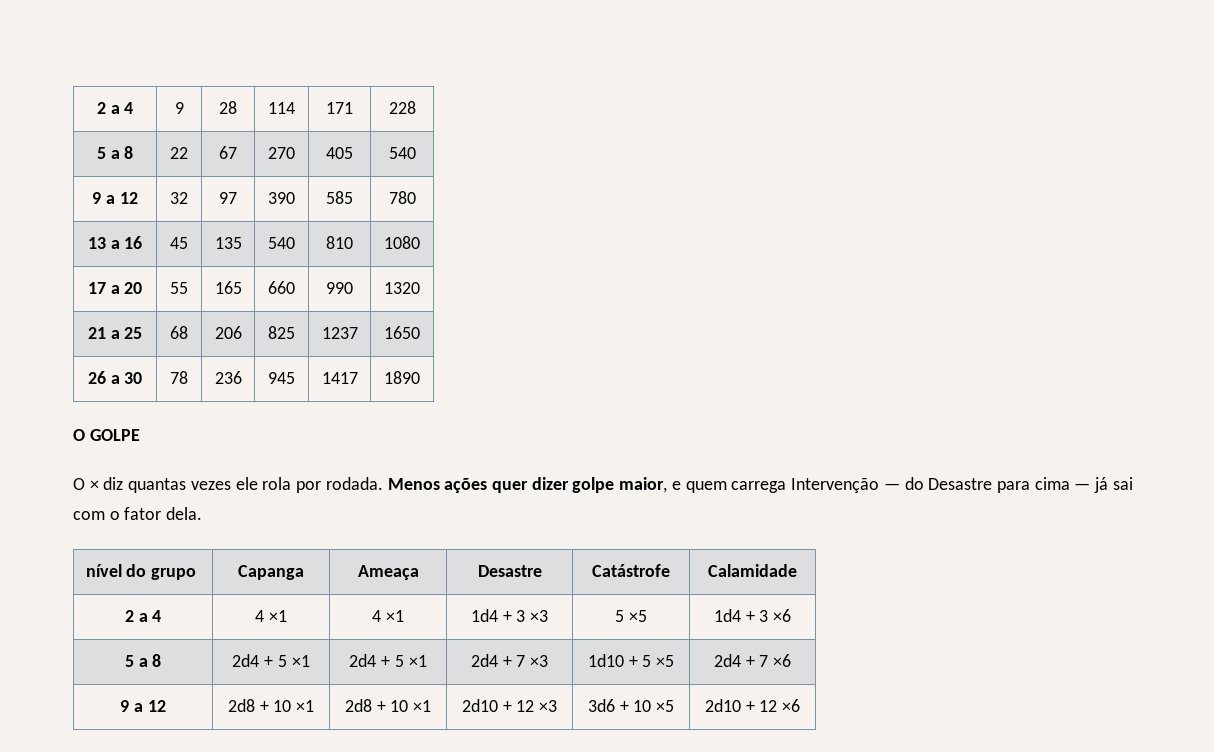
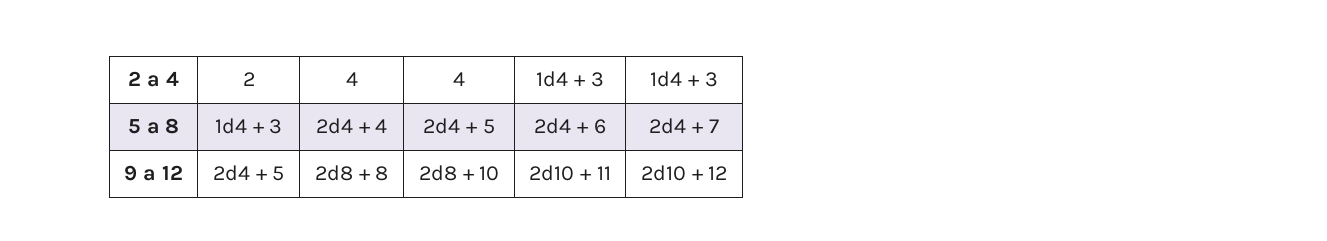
[96,102,134,114] [174,102,184,114] [219,101,237,114] [268,102,295,114] [326,102,353,114] [388,101,416,114] [96,146,134,159] [170,147,188,159] [219,146,237,159] [268,147,295,159] [326,147,353,159] [388,147,416,159] [92,192,138,204] [170,192,188,204] [219,192,237,204] [268,192,295,204] [326,191,353,204] [388,191,416,204] [87,236,143,249] [170,237,188,249] [214,237,242,249] [268,237,295,249] [326,236,353,249] [384,236,420,249] [87,282,143,294] [170,282,188,294] [214,281,242,294] [268,281,295,294] [326,282,353,294] [384,282,420,294] [87,327,143,339] [170,326,188,339] [214,326,242,339] [268,326,295,339] [321,327,358,339] [384,326,420,339] [87,371,143,384] [170,371,188,384] [214,371,242,384] [268,372,295,384] [321,372,358,384] [384,371,420,384] [73,429,140,441] [73,477,1133,493] [73,507,203,520] [85,564,197,580] [238,565,304,580] [357,565,419,580] [477,565,542,577] [592,564,670,577] [708,564,797,577] [124,610,162,622] [255,610,287,622] [372,610,404,622] [470,609,549,622] [615,610,647,622] [713,609,792,622] [124,654,162,667] [232,654,310,667] [349,654,427,667] [470,654,549,667] [587,654,675,667] [713,654,792,667] [120,700,166,712] [227,699,315,712] [344,699,432,712] [461,699,558,712] [587,699,675,712] [704,699,801,712] 2 a 4 | 9 | 28 | 114 | 171 | 228 // 5 a 8 | 22 | 67 | 270 | 405 | 540 // 9 a 12 | 32 | 97 | 390 | 585 | 780 // 13 a 16 | 45 | 135 | 540 | 810 | 1080 // 17 a 20 | 55 | 165 | 660 | 990 | 1320 // 21 a 25 | 68 | 206 | 825 | 1237 | 1650 // 26 a 30 | 78 | 236 | 945 | 1417 | 1890 // O GOLPE // O × diz quantas vezes ele rola por rodada. Menos ações quer dizer golpe maior, e quem carrega Intervenção — do Desastre para cima — já sai com o fator dela. // nível do grupo | Capanga | Ameaça | Desastre | Catástrofe | Calamidade // 2 a 4 | 4 ×1 | 4 ×1 | 1d4 + 3 ×3 | 5 ×5 | 1d4 + 3 ×6 // 5 a 8 | 2d4 + 5 ×1 | 2d4 + 5 ×1 | 2d4 + 7 ×3 | 1d10 + 5 ×5 | 2d4 + 7 ×6 // 9 a 12 | 2d8 + 10 ×1 | 2d8 + 10 ×1 | 2d10 + 12 ×3 | 3d6 + 10 ×5 | 2d10 + 12 ×6 -> [128,71,179,87] [242,72,255,86] [345,72,358,86] [453,72,465,86] [536,71,604,87] [650,71,718,87] [127,118,180,134] [214,118,283,134] [315,118,388,134] [423,118,495,134] [534,118,606,134] [649,118,719,134] [124,165,183,181] [212,165,285,181] [314,165,389,181] [418,165,500,181] [529,165,611,181] [640,165,728,181] 2 a 4 | 2 | 4 | 4 | 1d4 + 3 | 1d4 + 3 // 5 a 8 | 1d4 + 3 | 2d4 + 4 | 2d4 + 5 | 2d4 + 6 | 2d4 + 7 // 9 a 12 | 2d4 + 5 | 2d8 + 8 | 2d8 + 10 | 2d10 + 11 | 2d10 + 12

